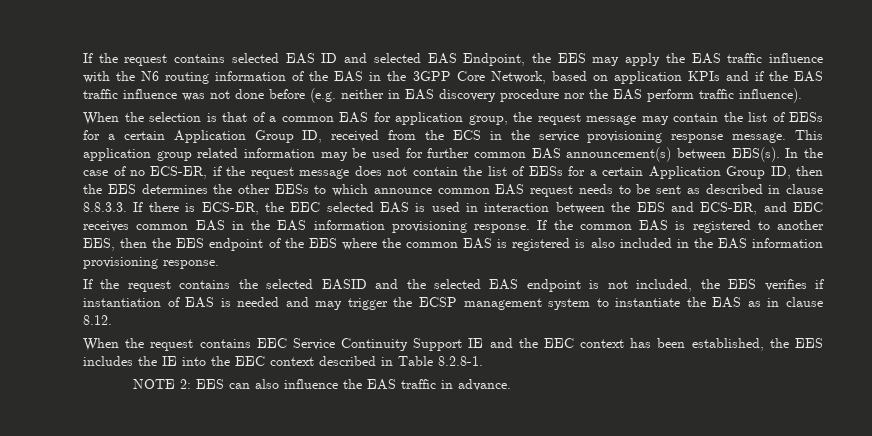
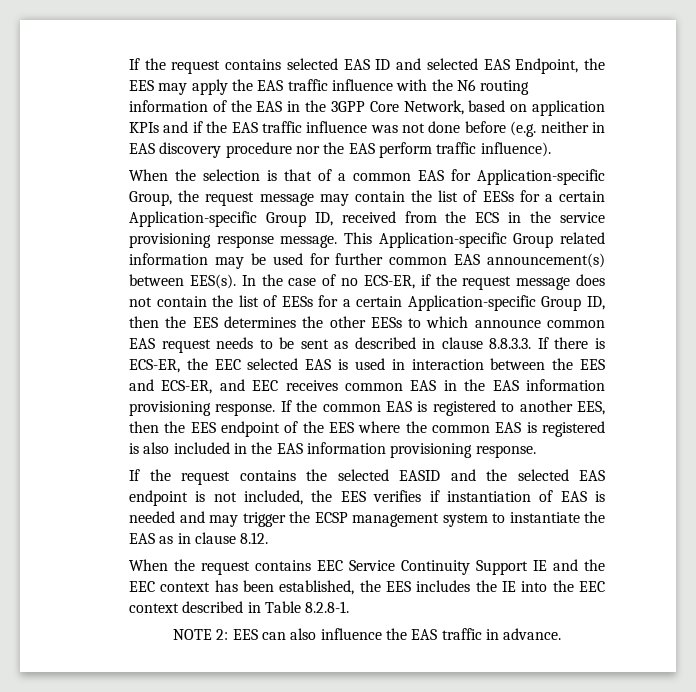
[395,112,508,125] application group, -> [477,169,605,185] [129,191,173,206] Application-specific Group,
[173,130,246,143] Application -> [129,211,258,227] Application-specific
[83,148,192,161] application group -> [378,232,554,248] Application-specific Group
[648,166,721,179] Application -> [407,295,536,311] Application-specific

